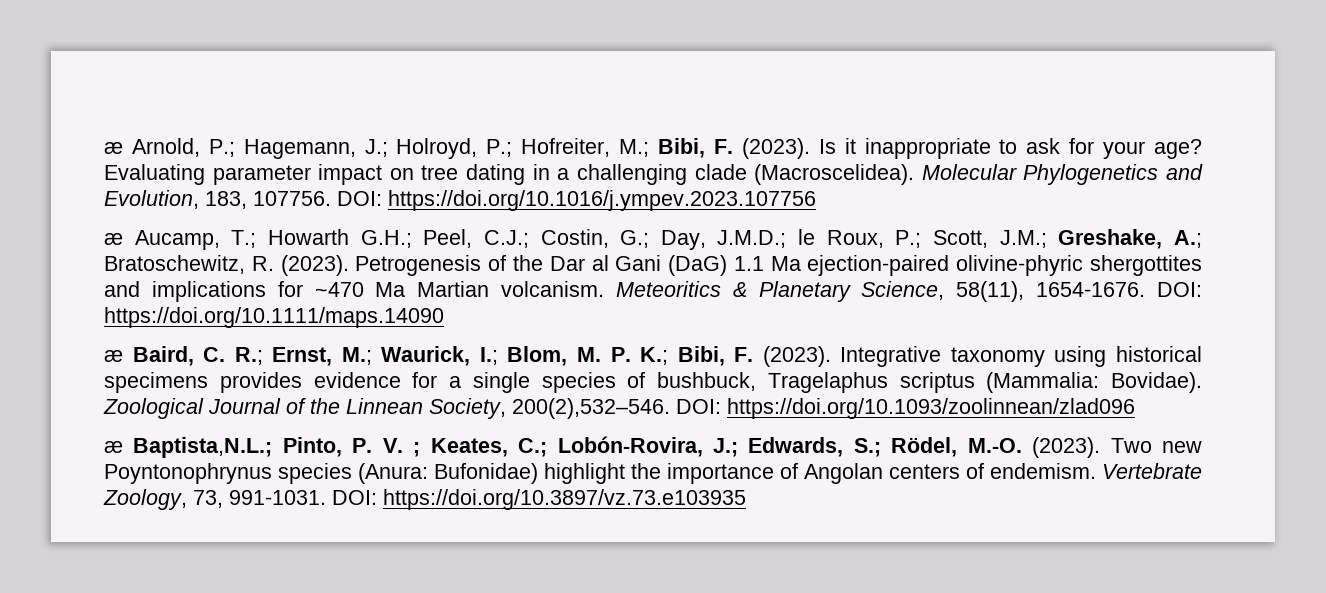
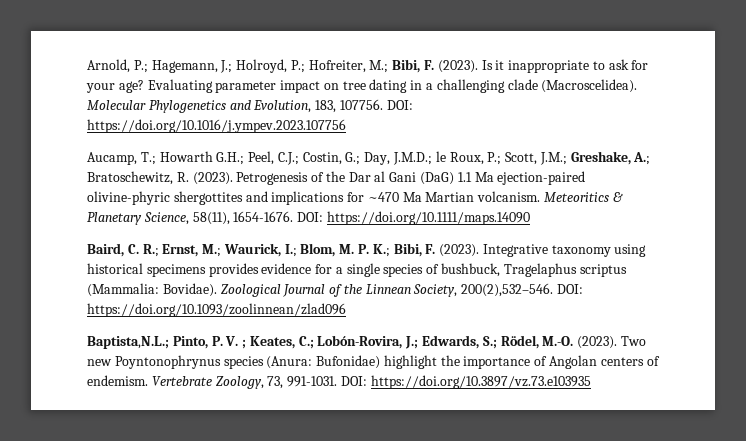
[104,142,123,154] æ -> (87, 66) none
[104,233,123,245] æ -> (346, 126) none
[104,350,123,362] æ -> (530, 218) none
[104,441,123,453] æ -> (346, 310) none

